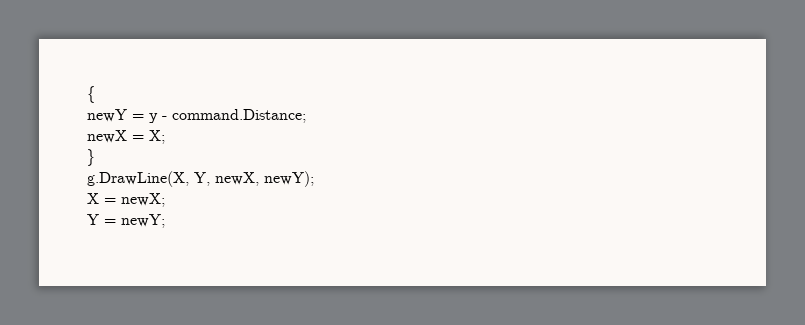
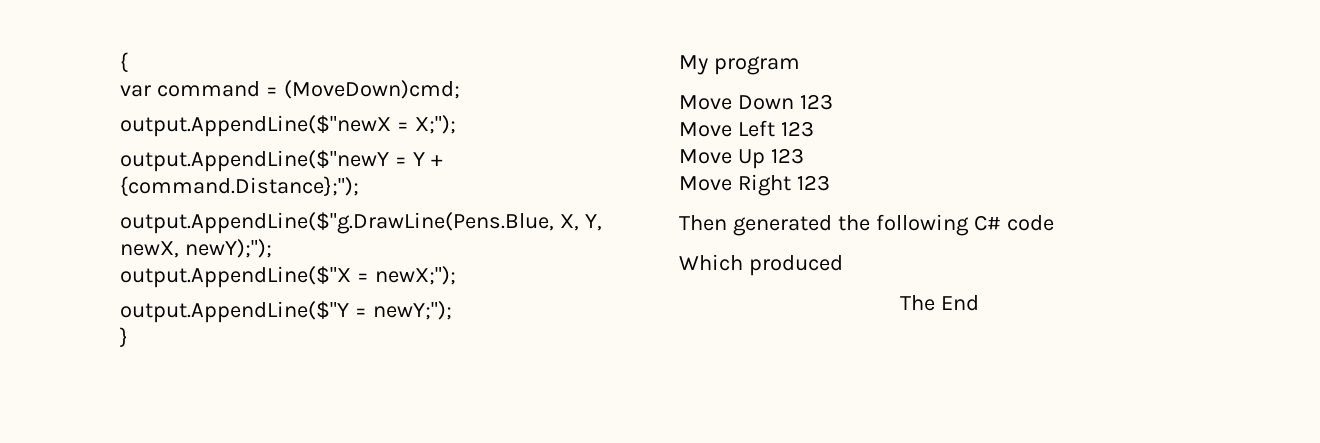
[87,109,306,123] [87,130,165,144] [87,149,95,166] [87,171,314,187] [87,193,165,207] [87,214,165,228] newY = y - command.Distance; // newX = X; // } // g.DrawLine(X, Y, newX, newY); // X = newX; // Y = newY; -> [120,80,460,99] [120,115,456,137] [120,150,443,172] [120,176,359,197] [120,212,602,234] [120,239,272,258] [120,266,456,288] [120,301,452,323] [120,327,128,348] [679,55,800,75] [679,94,833,110] [679,120,814,137] [679,148,804,169] [679,174,830,196] [679,214,1054,236] [679,254,843,276] [900,295,979,311] var command = (MoveDown)cmd; // output.AppendLine($"newX = X;"); // output.AppendLine($"newY = Y + {command.Distance};"); // output.AppendLine($"g.DrawLine(Pens.Blue, X, Y, newX, newY);"); // output.AppendLine($"X = newX;"); // output.AppendLine($"Y = newY;"); // } // My program // Move Down 123 // Move Left 123 // Move Up 123 // Move Right 123 // Then generated the following C# code // Which produced // The End

